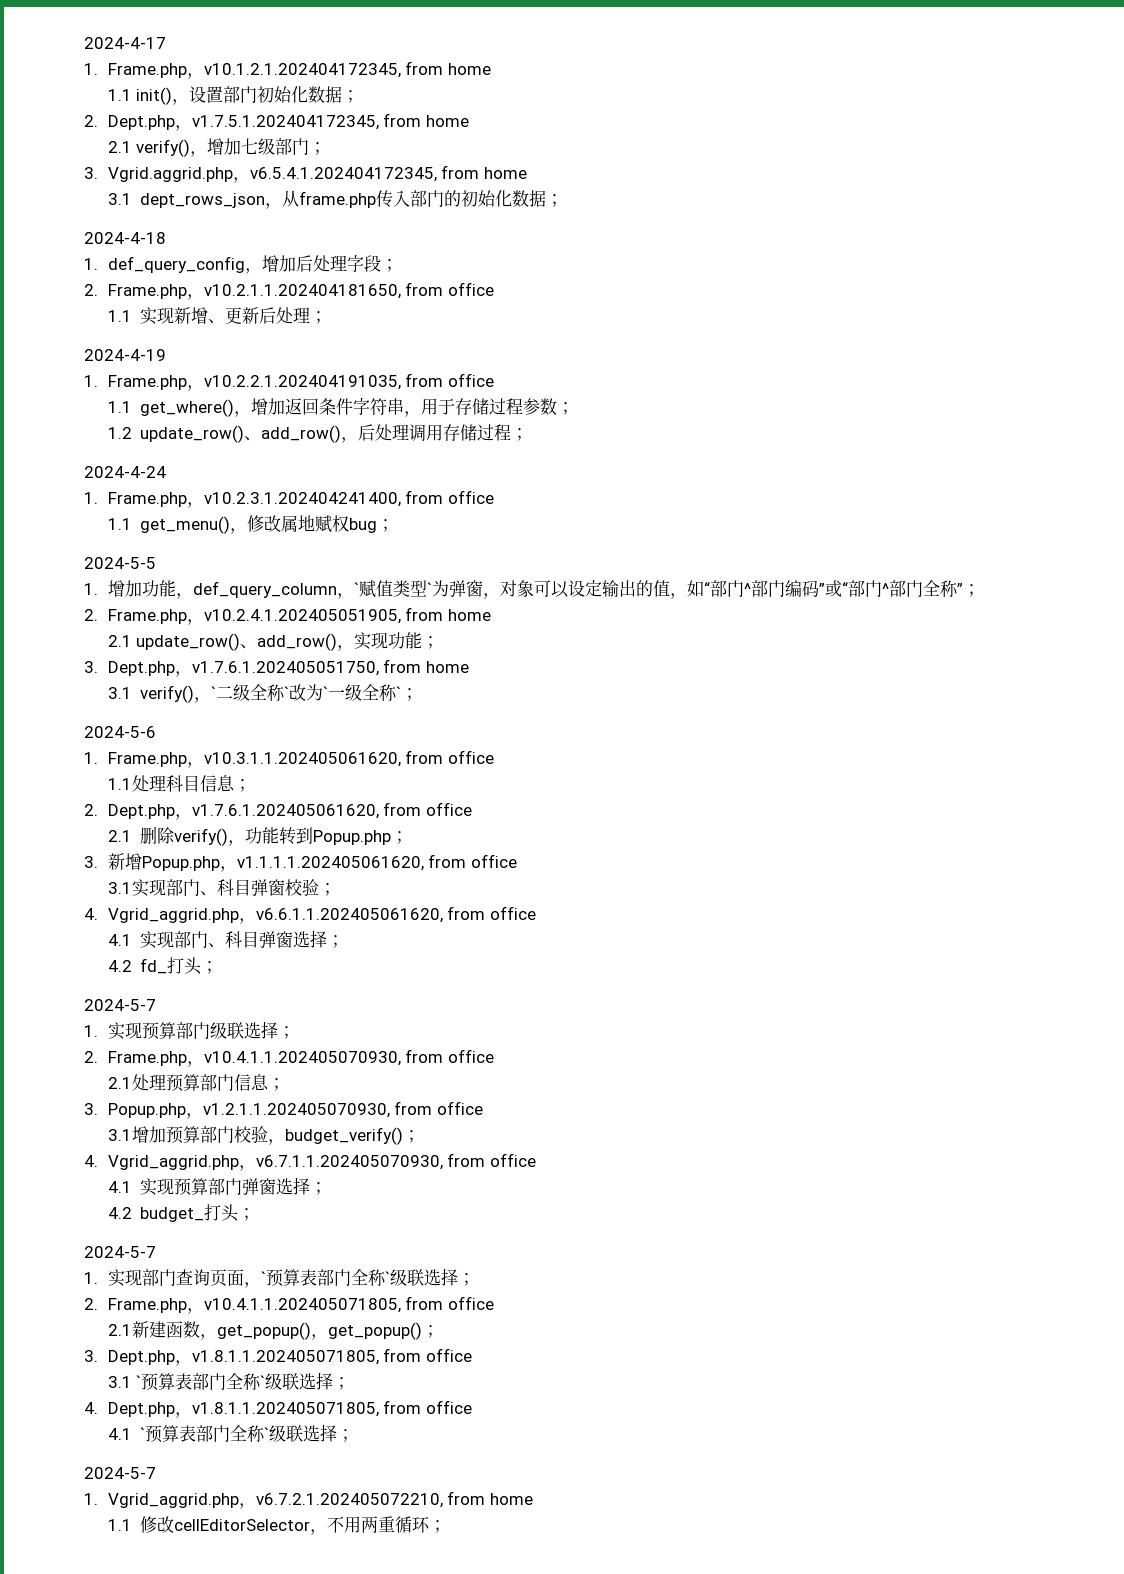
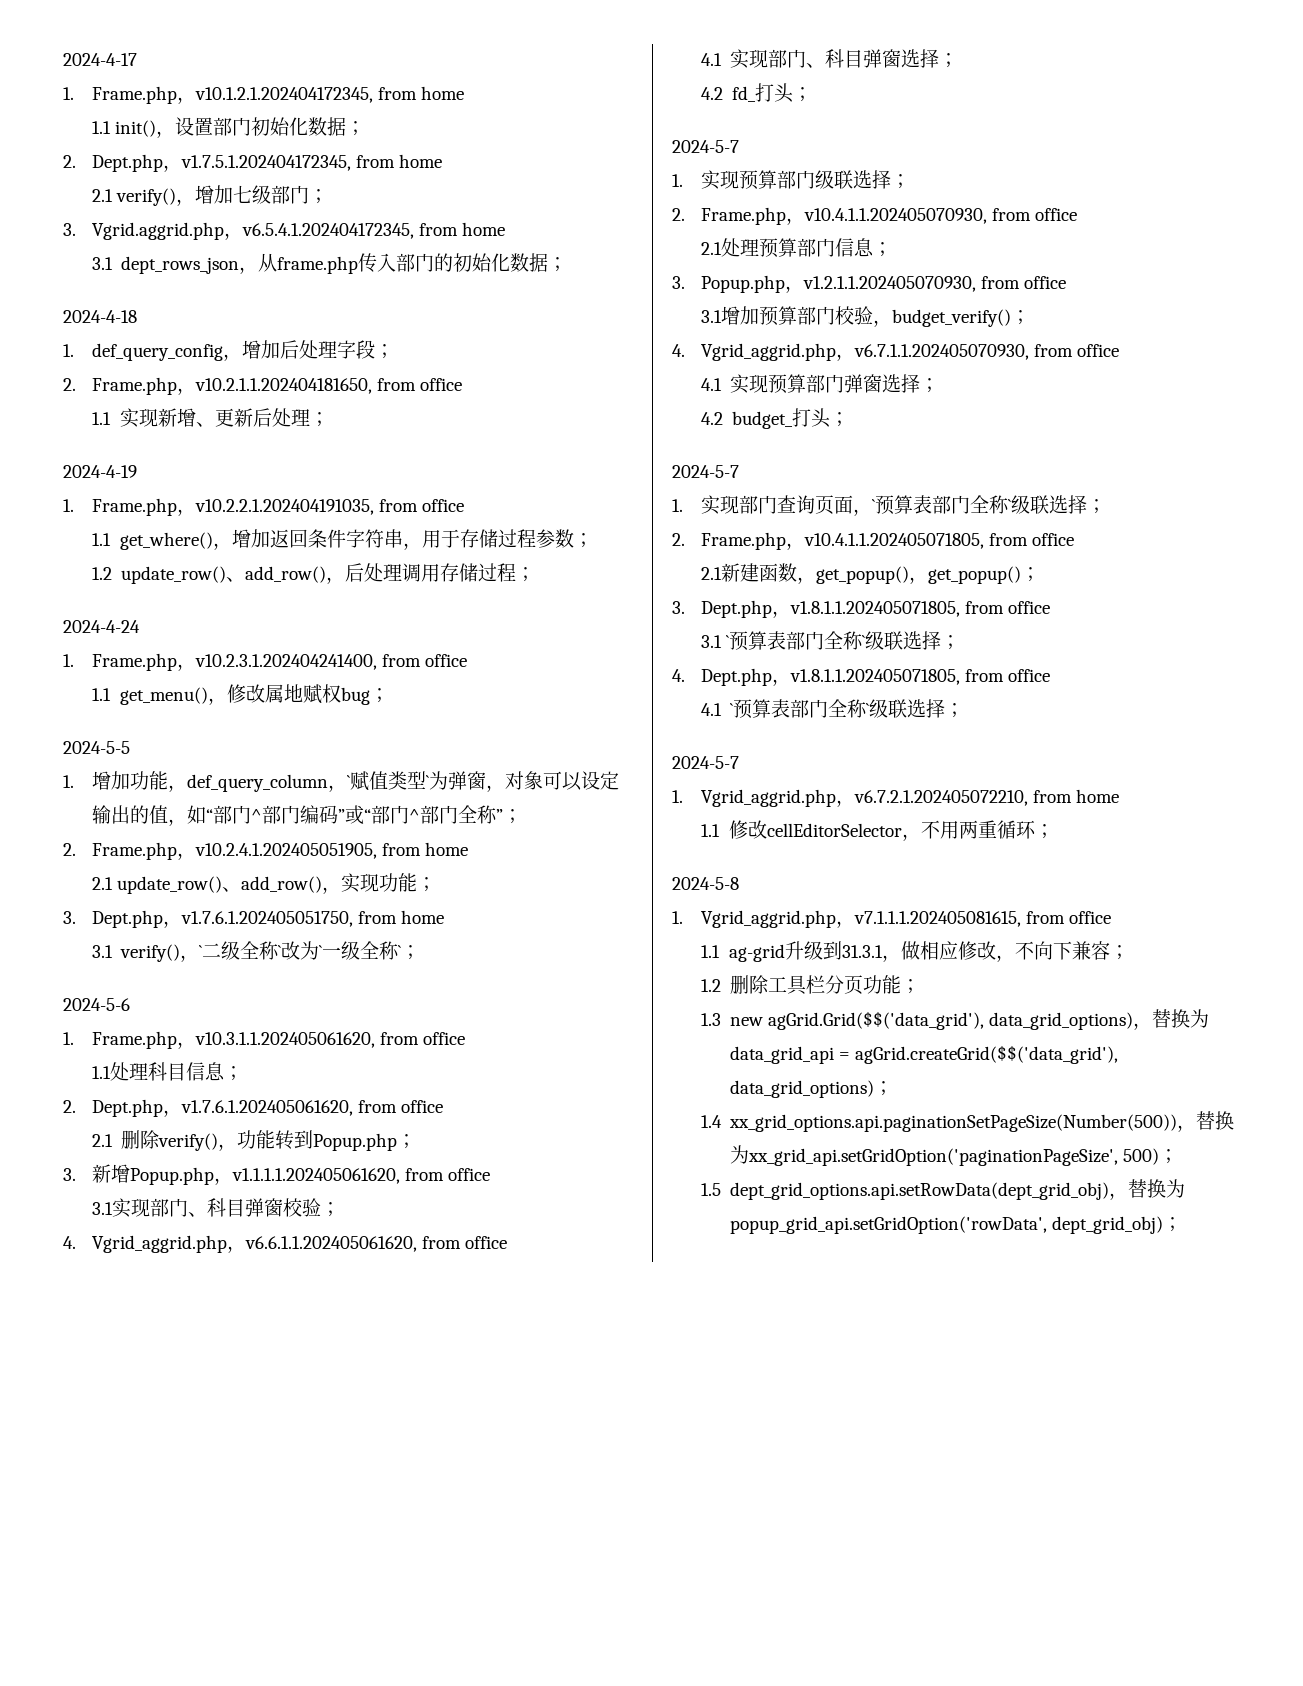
(447, 1526) none -> [672,877,739,890] [672,910,1111,928] [700,941,1130,962] [700,975,921,995] [700,1009,1210,1030] [730,1045,1119,1064] [730,1080,894,1098] [700,1111,1235,1132] [730,1145,1179,1166] [700,1179,1186,1200] [730,1216,1183,1234] // 2024-5-8 // 1. Vgrid_aggrid.php，v7.1.1.1.202405081615, from office // 1.1 ag-grid升级到31.3.1，做相应修改，不向下兼容； // 1.2删除工具栏分页功能； // 1.3 new agGrid.Grid($$('data_grid'), data_grid_options)，替换为data_grid_api = agGrid.createGrid($$('data_grid'), data_grid_options)； // 1.4 xx_grid_options.api.paginationSetPageSize(Number(500))，替换为xx_grid_api.setGridOption('paginationPageSize', 500)； // 1.5 dept_grid_options.api.setRowData(dept_grid_obj)，替换为popup_grid_api.setGridOption('rowData', dept_grid_obj)；

